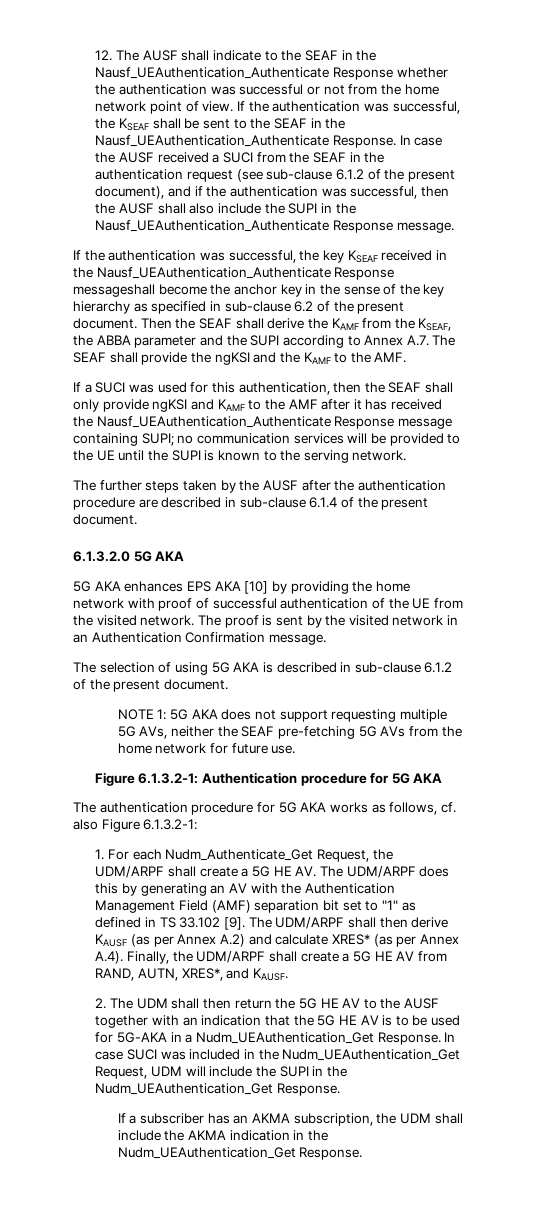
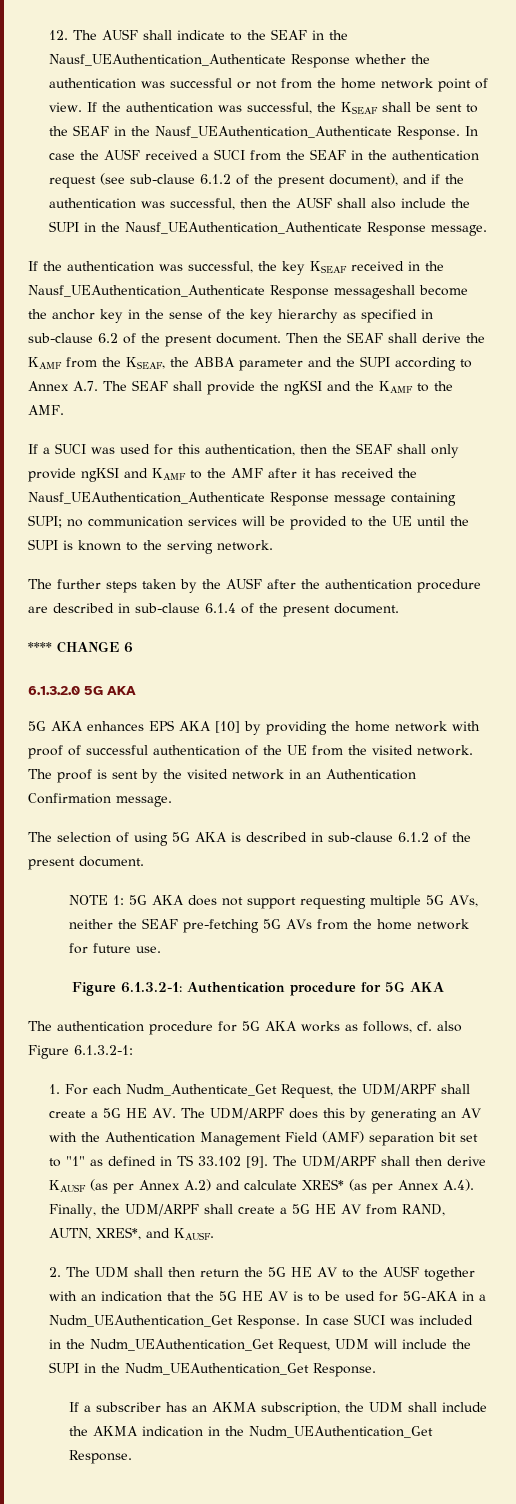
(137, 519) none -> [28,641,133,653] // **** CHANGE 6

